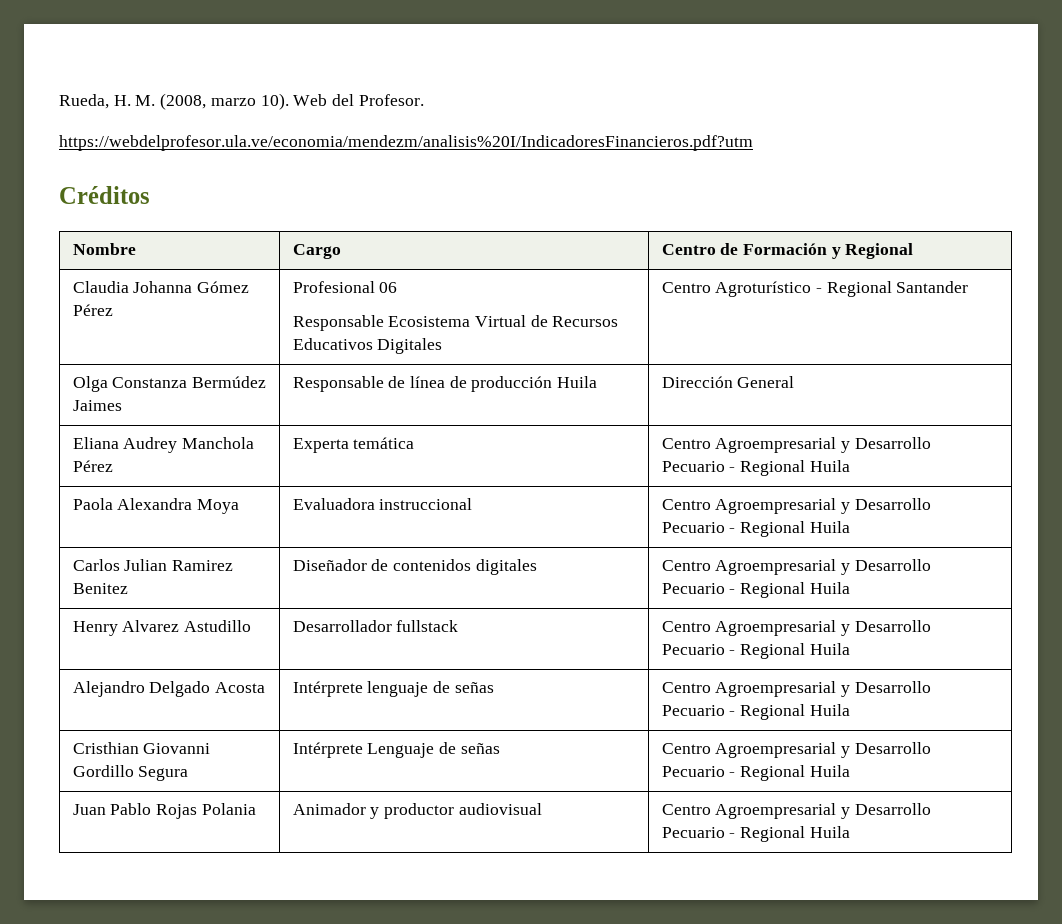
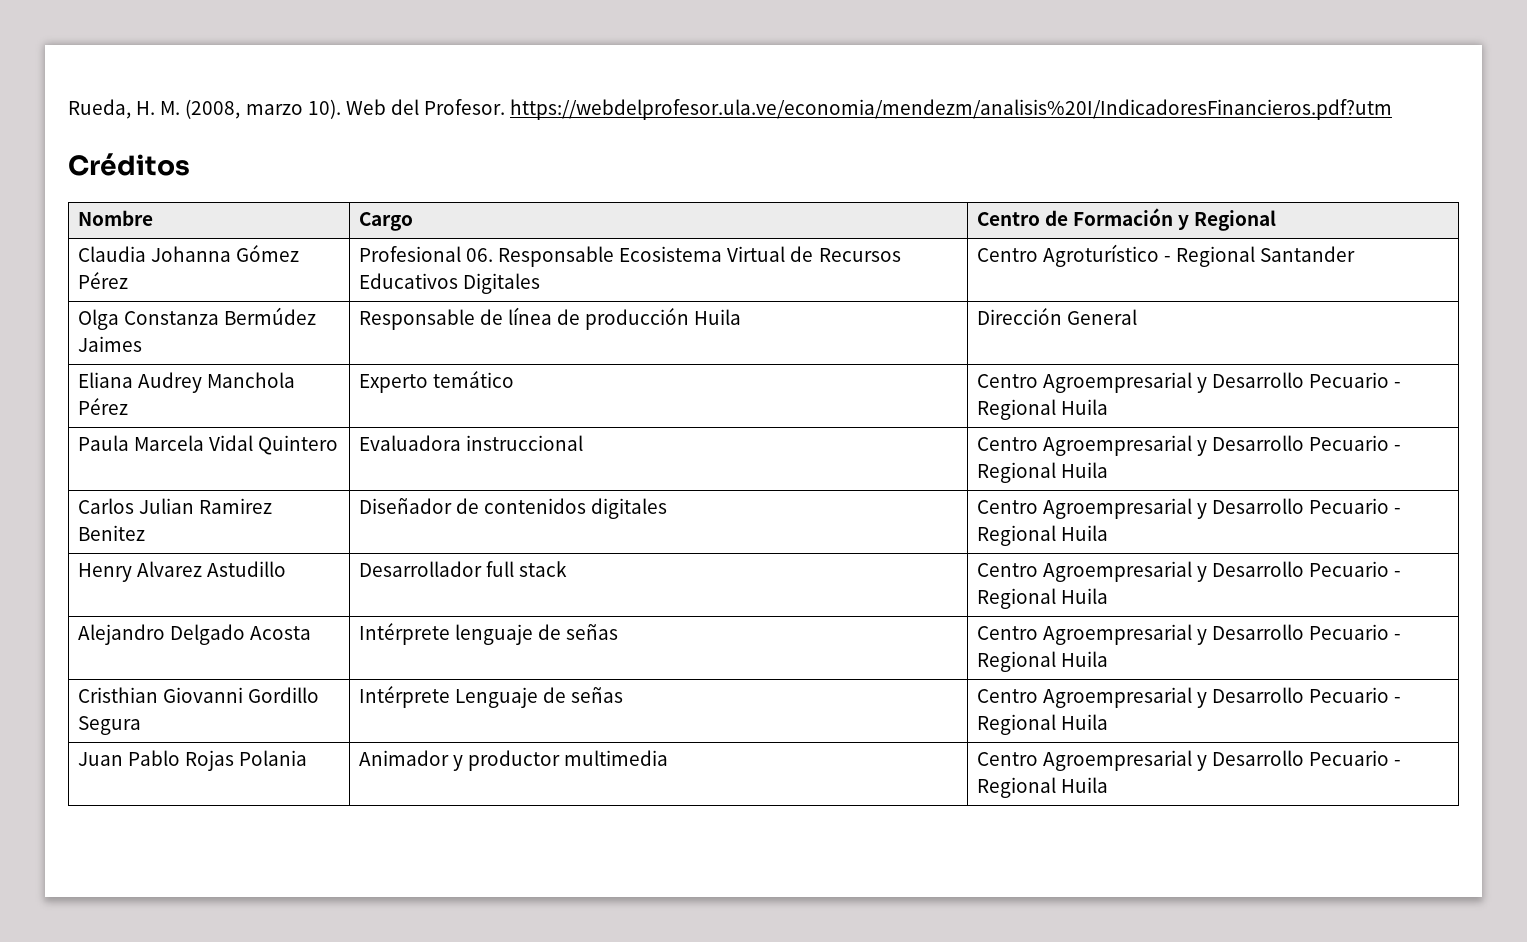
(424, 100) // -> (506, 107) none
[379,282,398,293] 06 // -> [465,248,493,262] 06.
[292,437,415,453] [661,437,931,453] [661,460,850,476] [72,498,240,514] Experta temática | Centro Agroempresarial y Desarrollo Pecuario - Regional Huila // Paola Alexandra Moya -> [358,371,514,393] [976,372,1402,393] [976,399,1108,420] [77,435,339,455] Experto temático | Centro Agroempresarial y Desarrollo Pecuario - Regional Huila // Paula Marcela Vidal Quintero
[396,620,459,632] fullstack -> [485,561,568,577] full stack
[458,803,542,815] audiovisual -> [564,750,669,766] multimedia

